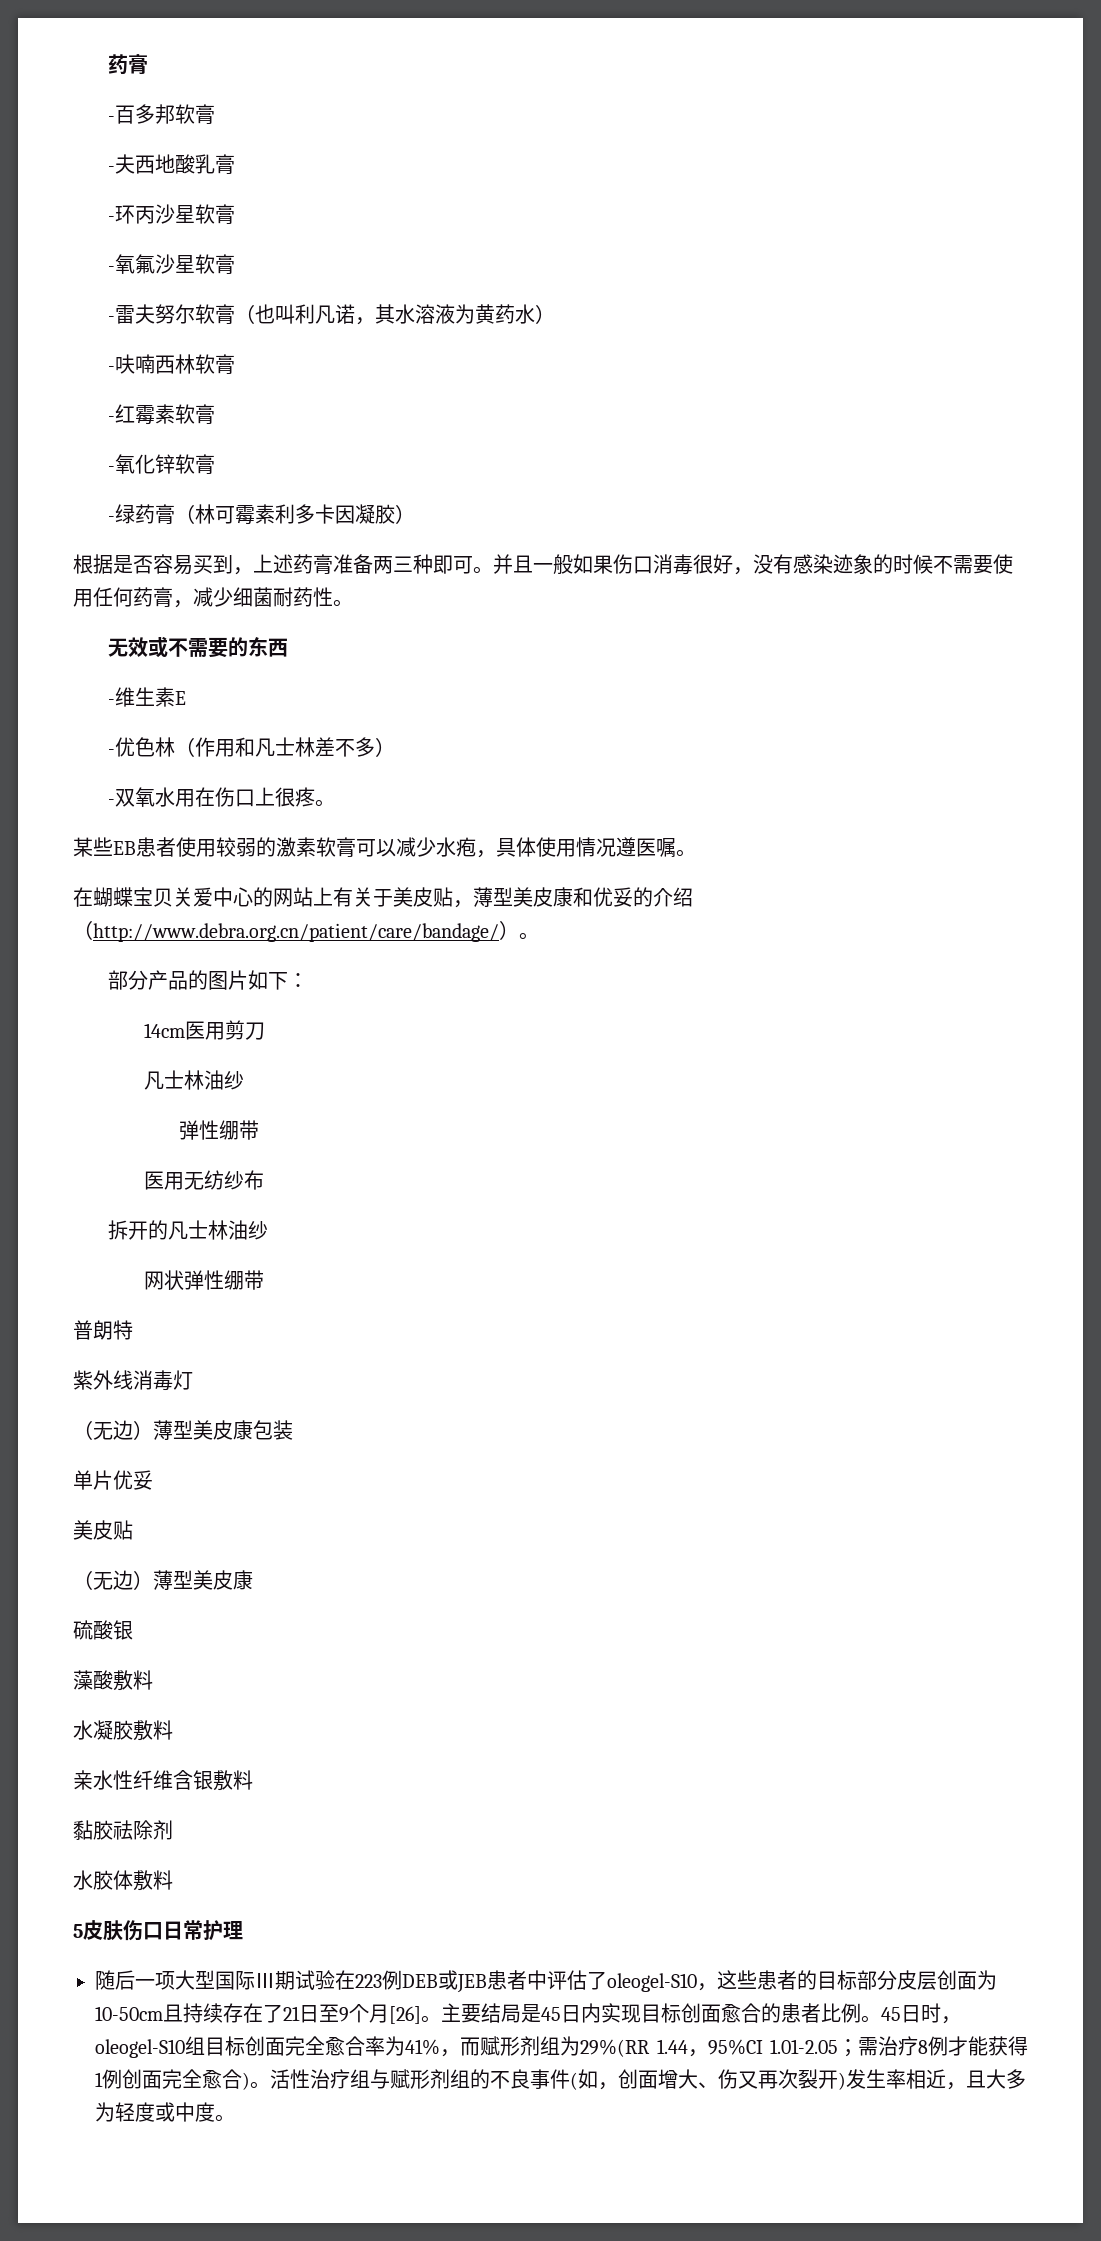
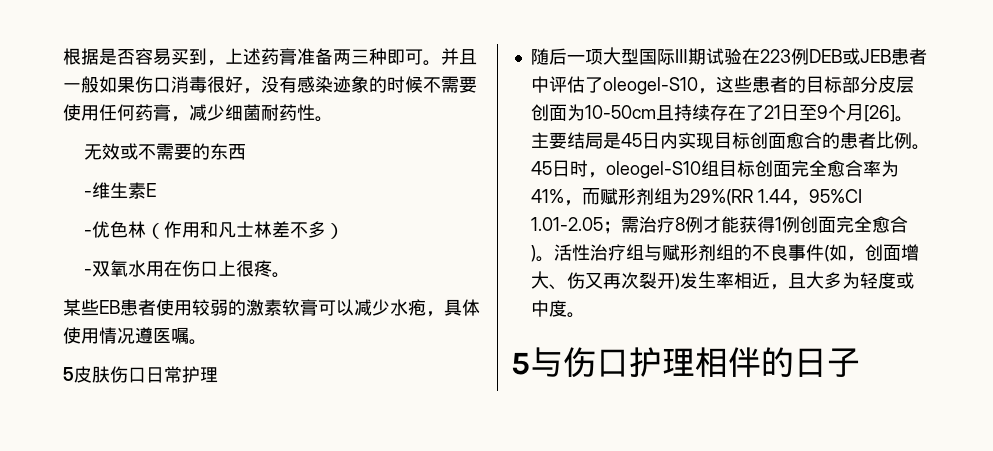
[108,54,149,75] [108,104,216,125] [108,154,236,175] [108,204,236,225] [108,254,236,275] [108,304,556,325] [108,354,236,375] [108,404,216,425] [108,454,216,475] [108,504,416,525] 药膏 // -百多邦软膏 // -夫西地酸乳膏 // -环丙沙星软膏 // -氧氟沙星软膏 // -雷夫努尔软膏（也叫利凡诺，其水溶液为黄药水） // -呋喃西林软膏 // -红霉素软膏 // -氧化锌软膏 // -绿药膏（林可霉素利多卡因凝胶） // -> (63, 56) none
[73,887,693,908] [73,920,539,942] [108,970,309,990] [143,1020,265,1040] [143,1070,244,1090] [178,1120,259,1140] [143,1170,264,1190] [108,1220,269,1240] [143,1270,264,1290] [73,1320,133,1340] [73,1370,193,1391] [73,1420,293,1440] [73,1470,153,1490] [73,1520,133,1540] [73,1570,253,1590] [73,1620,133,1640] [73,1670,153,1691] [73,1720,173,1741] [73,1770,253,1791] [73,1820,173,1840] [73,1870,173,1891] // 在蝴蝶宝贝关爱中心的网站上有关于美皮贴，薄型美皮康和优妥的介绍（http://www.debra.org.cn/patient/care/bandage/）。 // 部分产品的图片如下： // 14cm医用剪刀 // 凡士林油纱 // 弹性绷带 // 医用无纺纱布 // 拆开的凡士林油纱 // 网状弹性绷带 // 普朗特 // 紫外线消毒灯 // （无边）薄型美皮康包装 // 单片优妥 // 美皮贴 // （无边）薄型美皮康 // 硫酸银 // 藻酸敷料 // 水凝胶敷料 // 亲水性纤维含银敷料 // 黏胶祛除剂 // 水胶体敷料 -> (207, 342) none
(235, 2118) none -> [511,347,860,378] // 5与伤口护理相伴的日子

